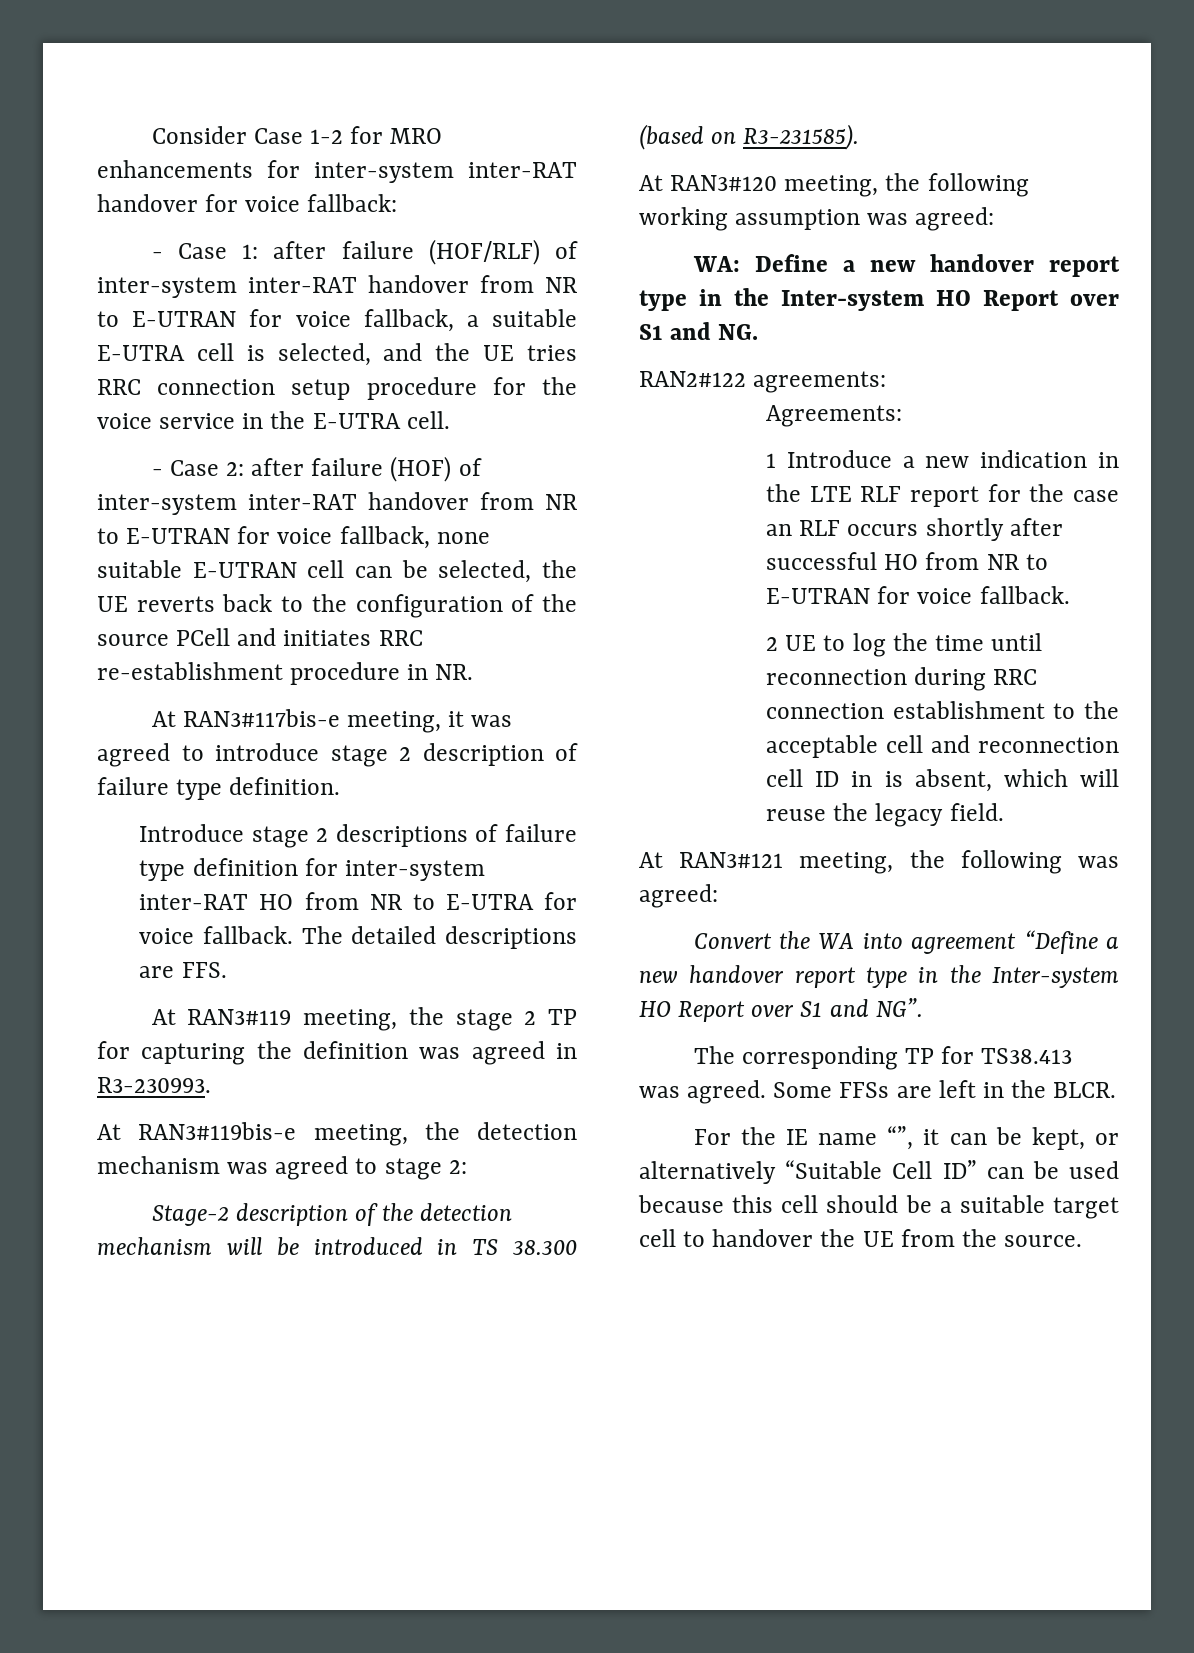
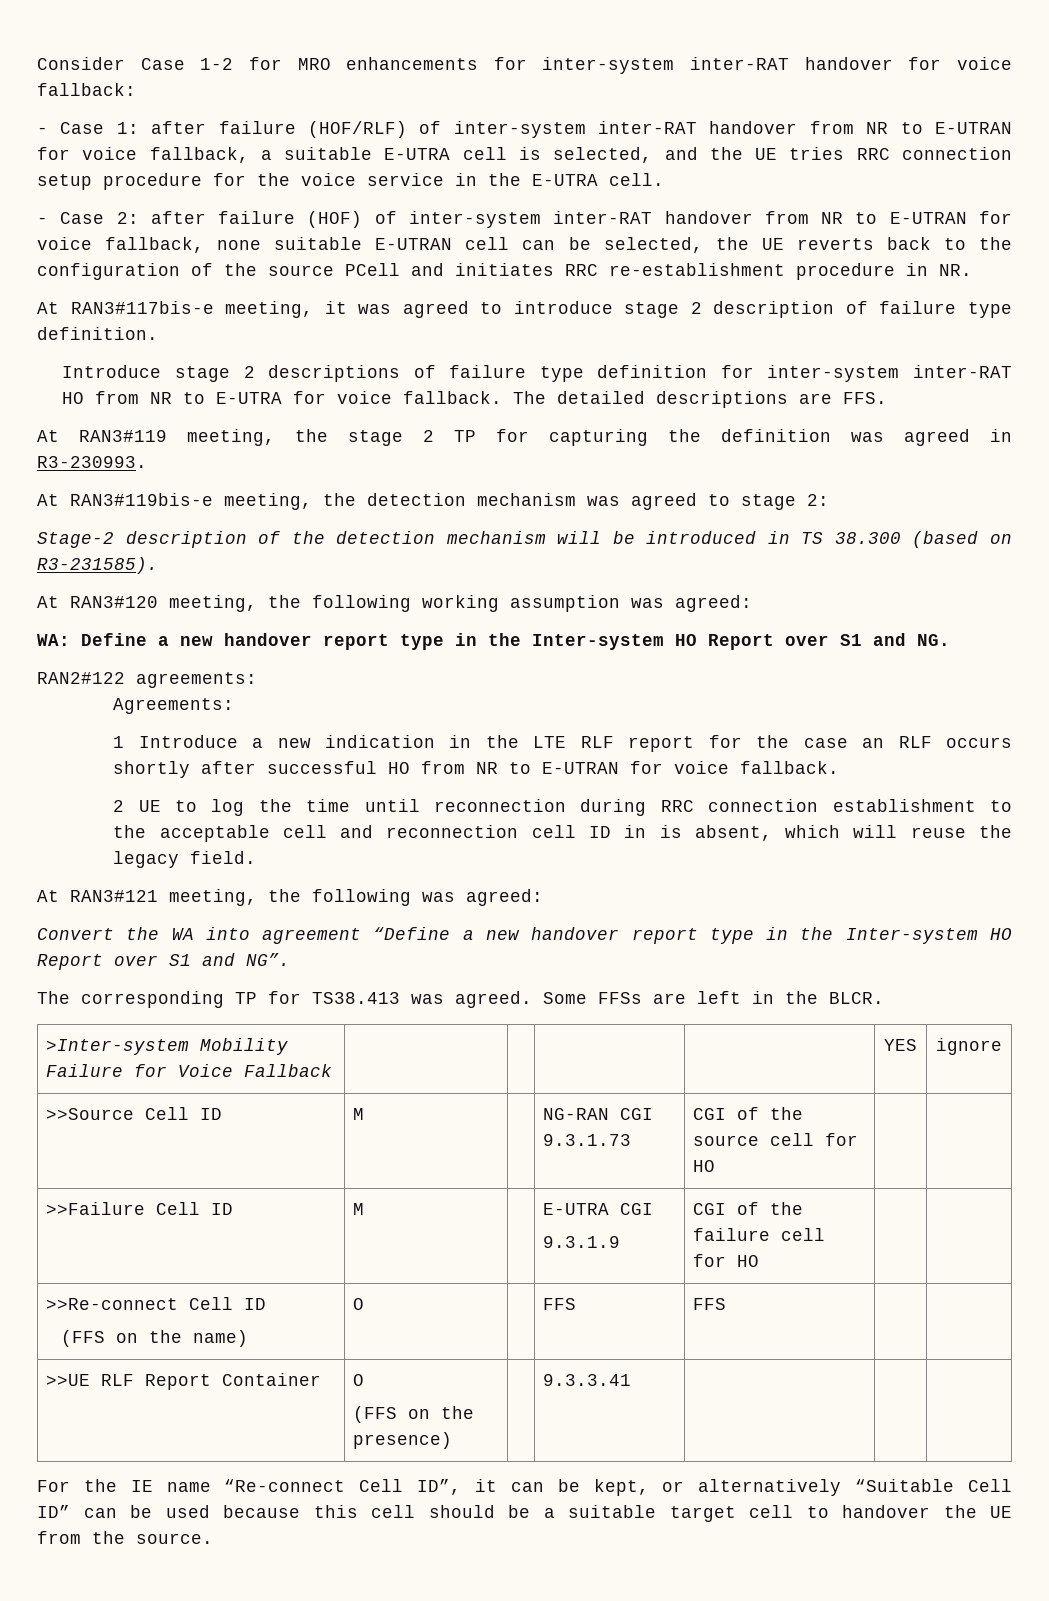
(1117, 1090) none -> [45,1038,288,1055] [45,1064,332,1077] [884,1039,917,1051] [936,1038,1002,1055] [45,1107,222,1120] [352,1108,364,1120] [542,1108,653,1120] [542,1134,631,1146] [692,1107,803,1120] [692,1133,858,1146] [692,1160,715,1172] [45,1202,233,1215] [352,1203,364,1215] [542,1203,653,1215] [542,1236,620,1248] [692,1202,803,1215] [692,1228,825,1241] [692,1254,759,1267] [45,1297,266,1310] [61,1330,249,1347] [352,1298,364,1310] [542,1298,576,1310] [692,1298,726,1310] [45,1373,321,1390] [352,1374,364,1386] [352,1406,474,1423] [352,1432,452,1449] [542,1374,631,1386] // >Inter-system Mobility Failure for Voice Fallback | | | | | YES | ignore // >>Source Cell ID | M | | NG-RAN CGI 9.3.1.73 | CGI of the source cell for HO | | // >>Failure Cell ID | M | | E-UTRA CGI // 9.3.1.9 | CGI of the failure cell for HO | | // >>Re-connect Cell ID // (FFS on the name) | O | | FFS | FFS | | // >>UE RLF Report Container | O // (FFS on the presence) | | 9.3.3.41 | | |
[887,1126,914,1150] “”, -> [224,1479,462,1495] “Re-connect Cell ID”,

